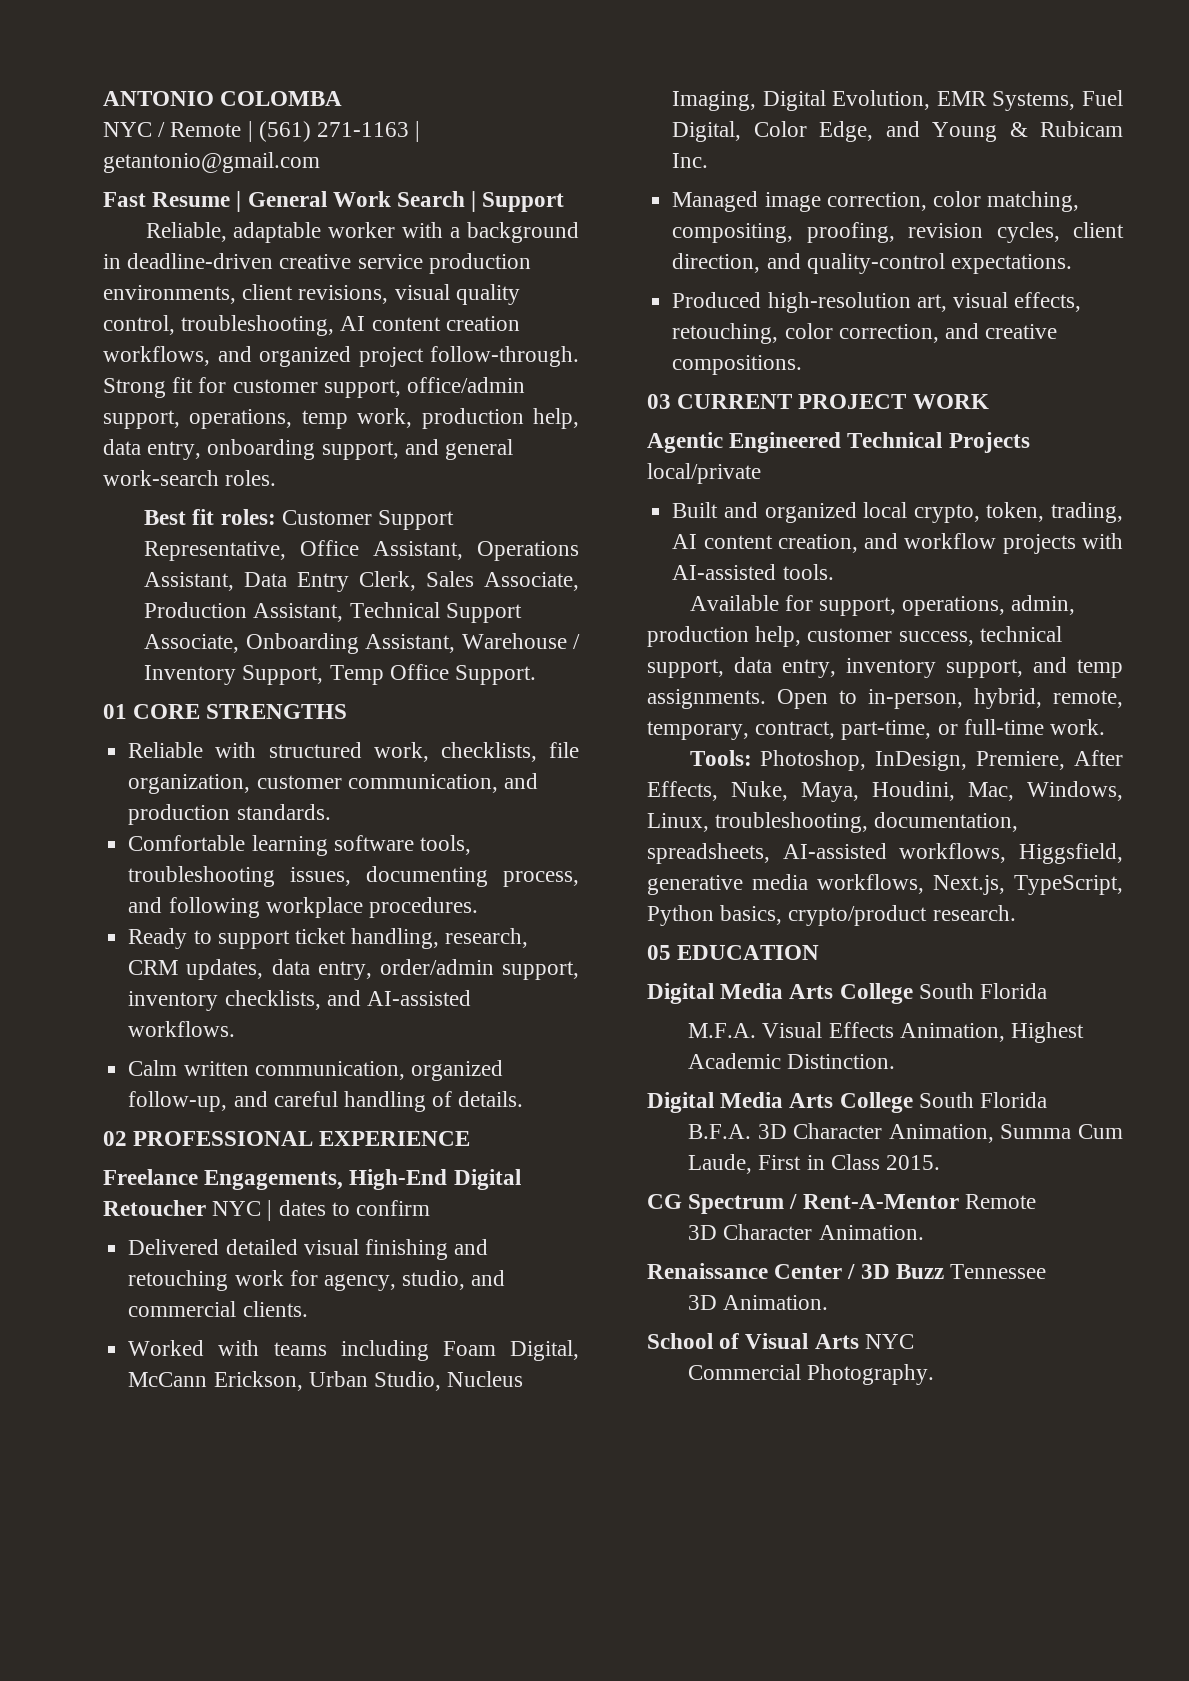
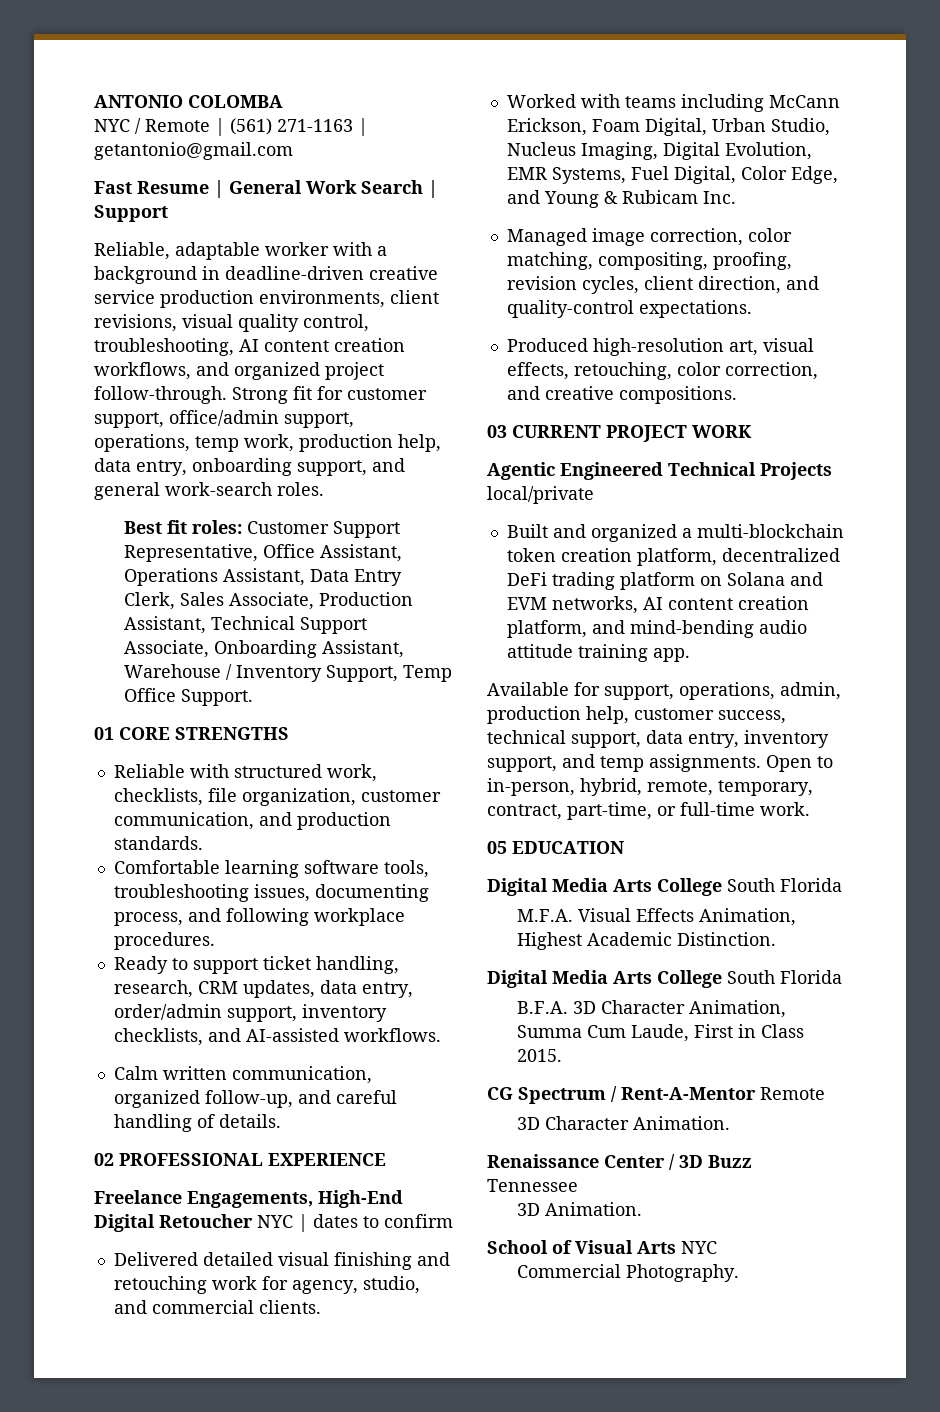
[442,1340,579,1361] [128,1371,303,1391] Foam Digital, McCann Erickson, -> [768,95,840,108] [506,118,707,136] McCann Erickson, Foam Digital,
[863,502,1123,523] [672,533,1123,554] [672,564,834,580] local crypto, token, trading, AI content creation, and workflow projects with AI-assisted tools. -> [681,524,844,538] [506,548,840,566] [506,572,823,590] [506,596,809,614] [506,620,807,638] [506,644,690,662] a multi-blockchain token creation platform, decentralized DeFi trading platform on Solana and EVM networks, AI content creation platform, and mind-bending audio attitude training app.
[689,750,1123,771] [647,781,1123,802] [647,812,1019,833] [647,843,1123,864] [647,874,1123,895] [647,905,1016,926] // Tools: Photoshop, InDesign, Premiere, After Effects, Nuke, Maya, Houdini, Mac, Windows, Linux, troubleshooting, documentation, spreadsheets, AI-assisted workflows, Higgsfield, generative media workflows, Next.js, TypeScript, Python basics, crypto/product research. -> (810, 809) none

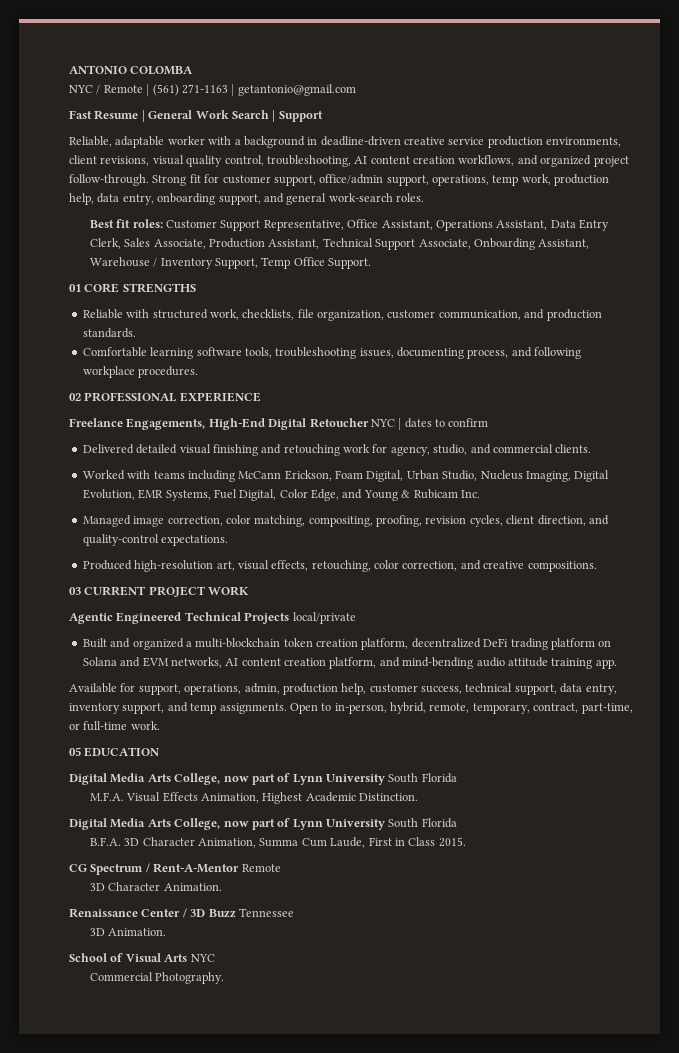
[113,956,399,974] [113,980,413,998] [113,1004,387,1022] [113,1028,441,1046] [113,1066,372,1084] [113,1090,397,1108] [113,1114,281,1132] // Ready to support ticket handling, research, CRM updates, data entry, order/admin support, inventory checklists, and AI-assisted workflows. // Calm written communication, organized follow-up, and careful handling of details. -> (199, 372) none
[657,878,722,896] College -> [174,773,385,785] College, now part of Lynn University
[657,970,722,988] College -> [174,818,385,830] College, now part of Lynn University

